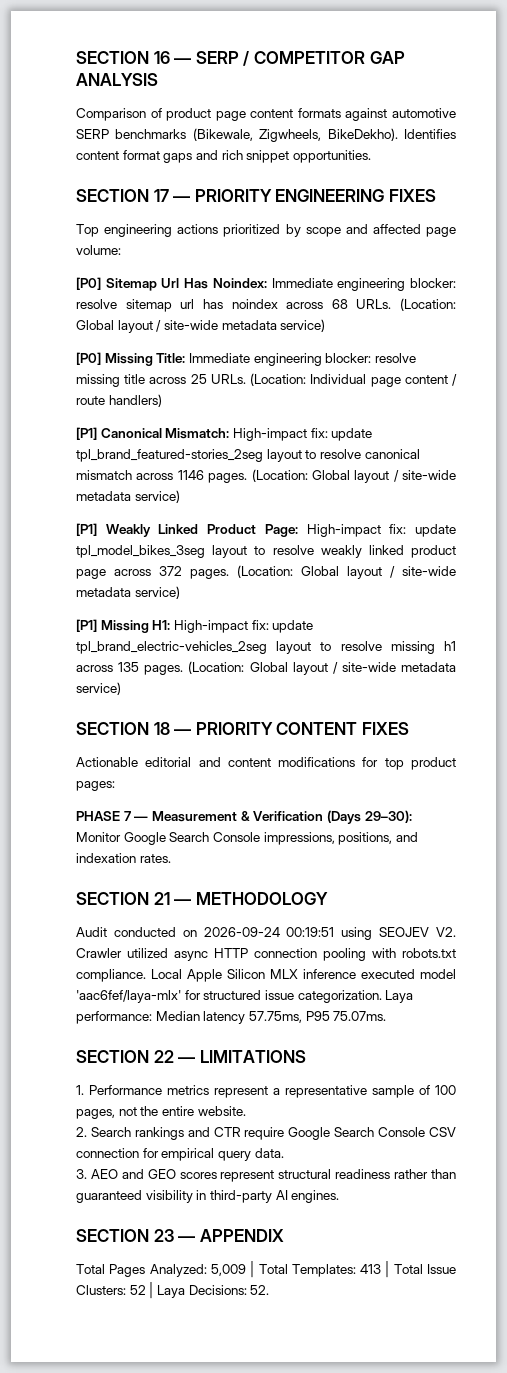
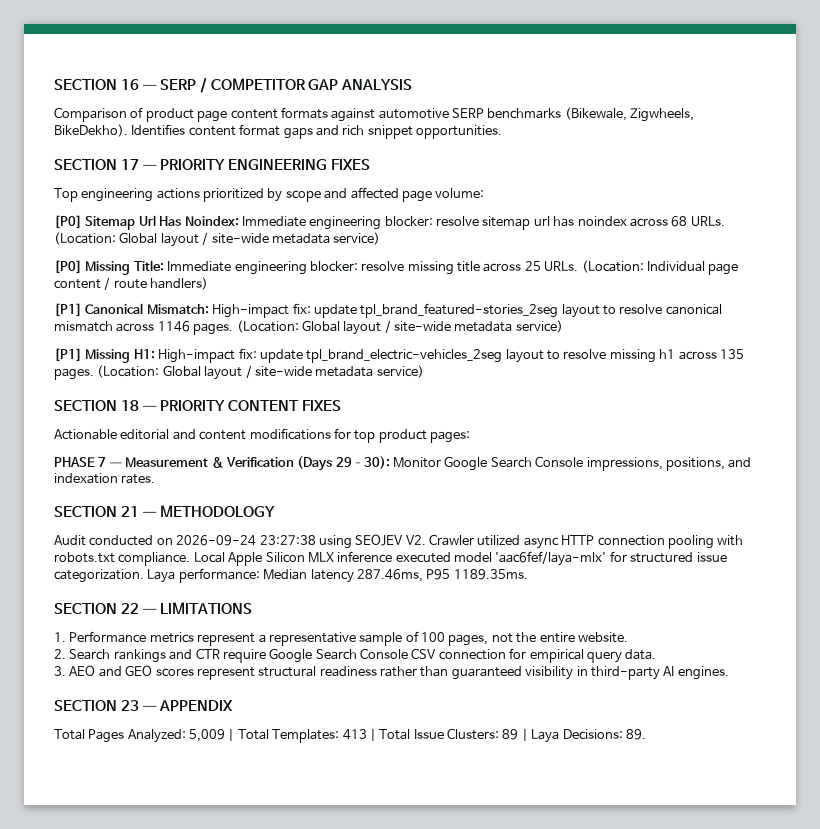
[76,523,457,537] [76,545,456,558] [76,565,456,579] [76,586,180,599] // [P1] Weakly Linked Product Page: High-impact fix: update tpl_model_bikes_3seg layout to resolve weakly linked product page across 372 pages. (Location: Global layout / site-wide metadata service) -> (563, 326) none
[286,927,335,937] 00:19:51 -> [259,535,316,545] 23:27:38
[248,1011,387,1023] 57.75ms, P95 75.07ms. -> [356,569,528,582] 287.46ms, P95 1189.35ms.
[129,1285,146,1295] 52 -> [502,729,519,740] 89
[250,1285,270,1295] 52. -> [625,729,646,740] 89.

